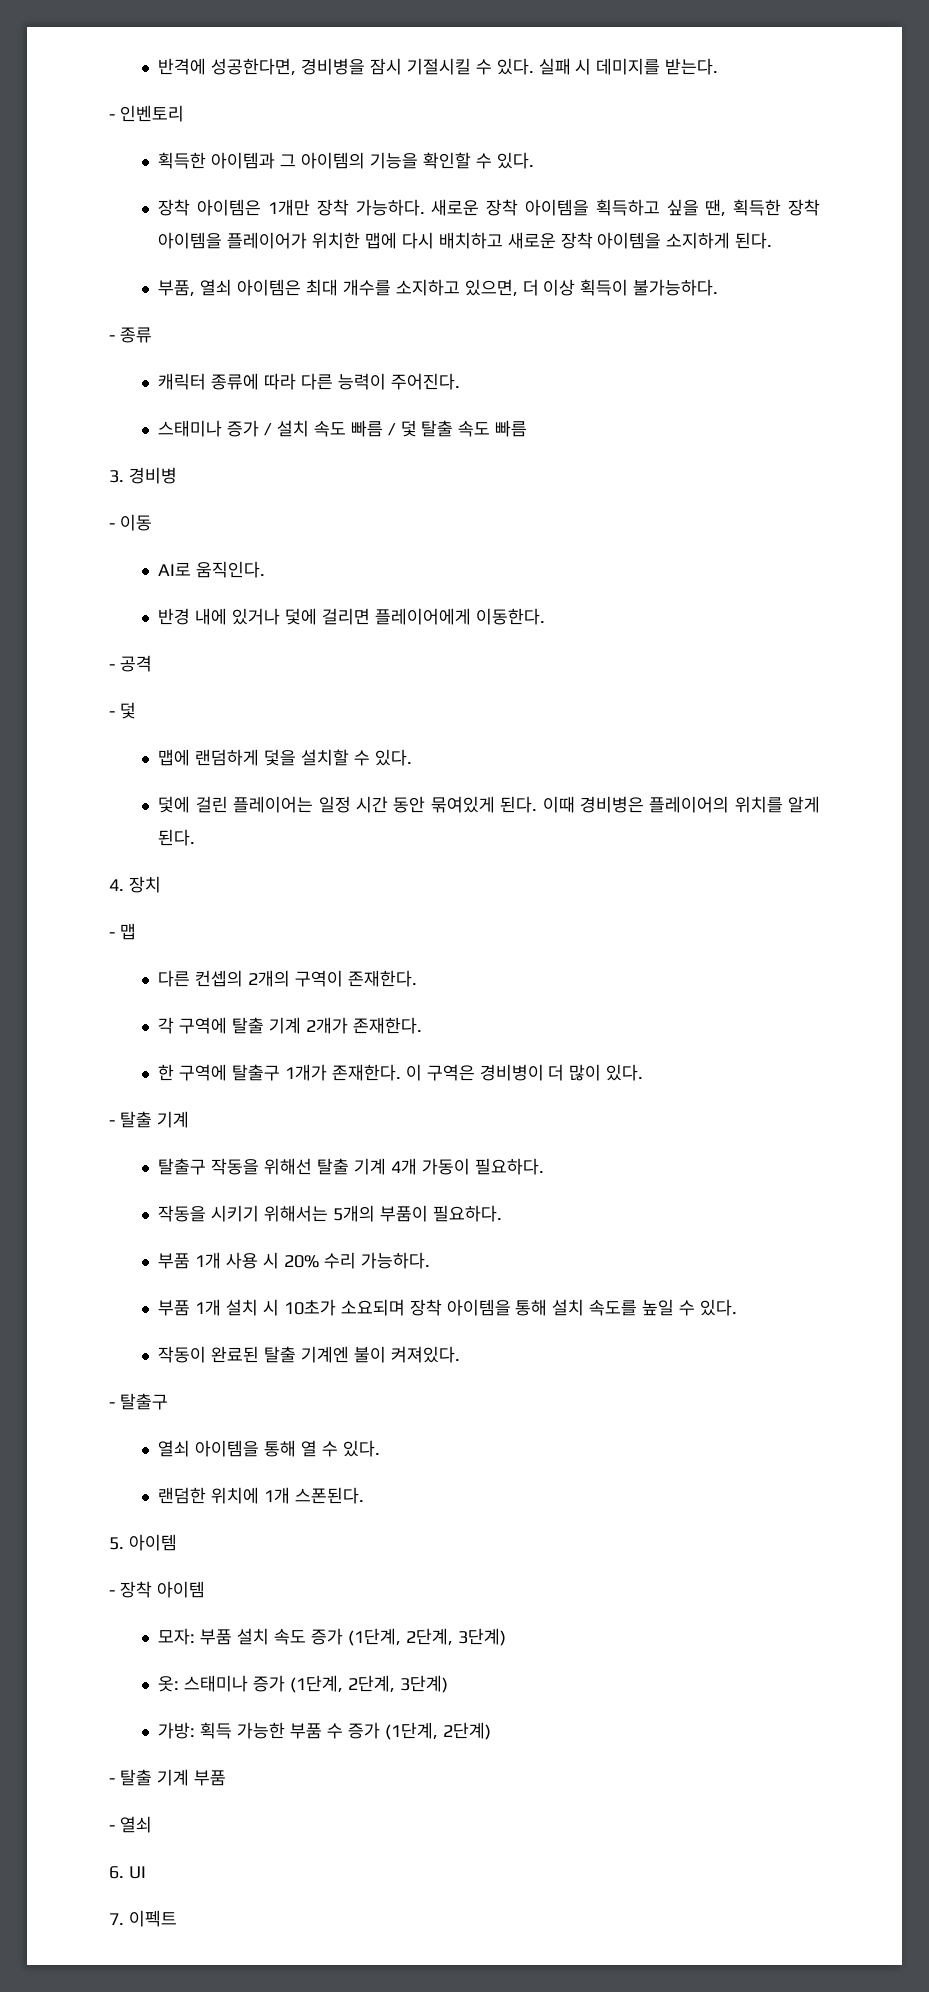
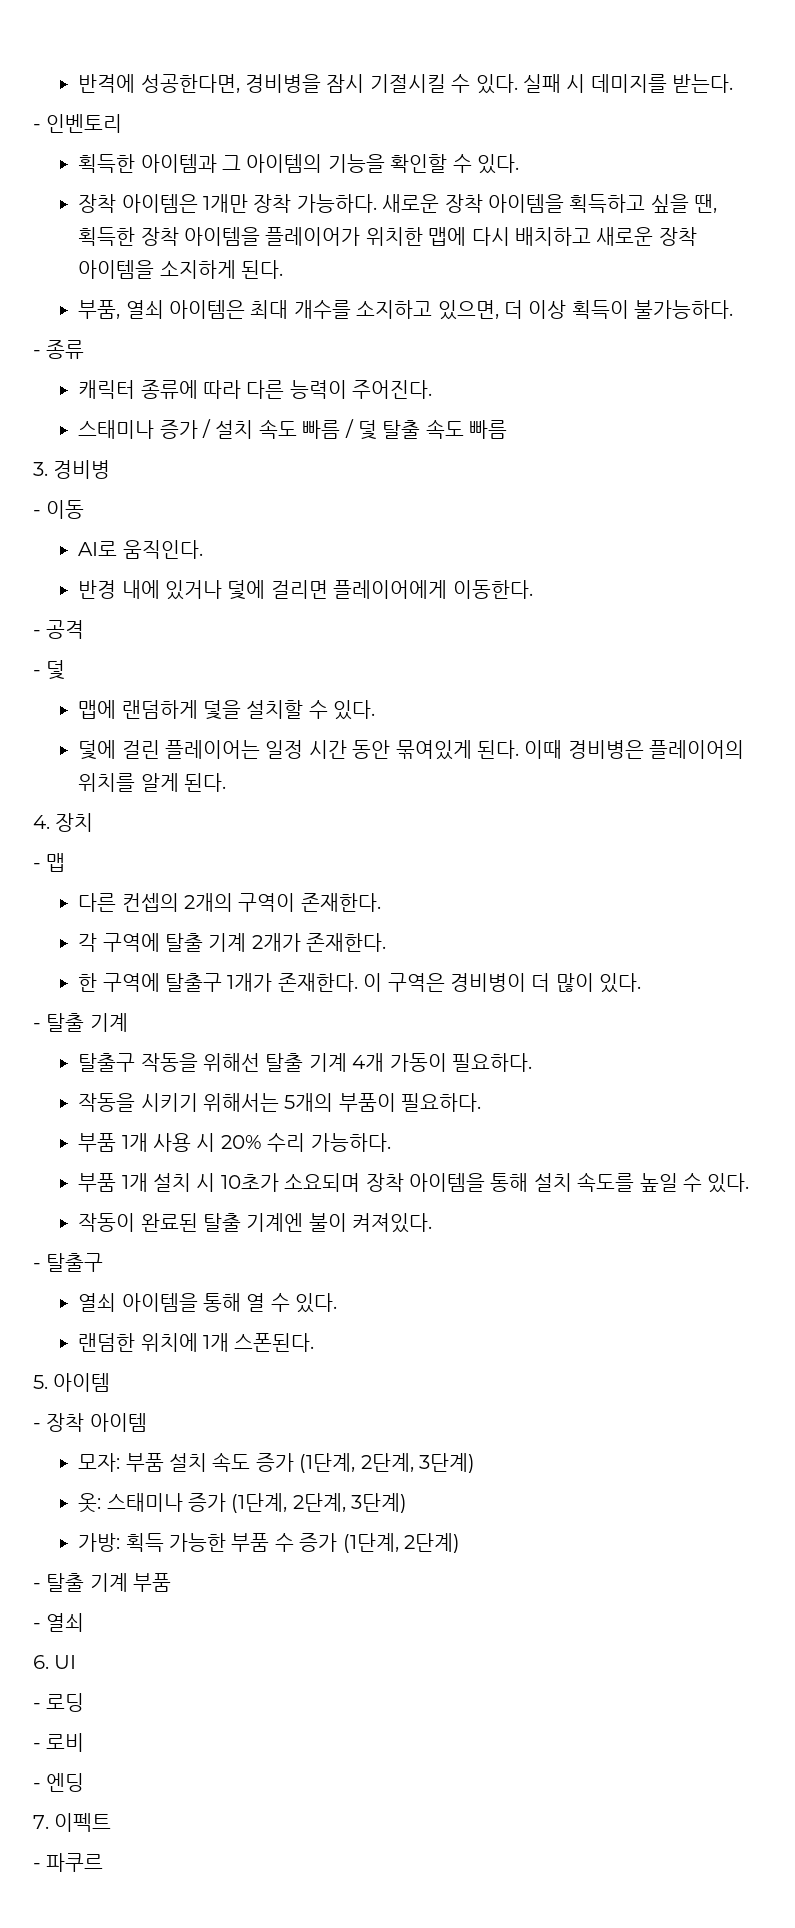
(146, 1872) none -> [33,1693,85,1712] [33,1733,85,1752] [33,1773,85,1792] // - 로딩 // - 로비 // - 엔딩
(177, 1918) none -> [33,1853,104,1872] // - 파쿠르

